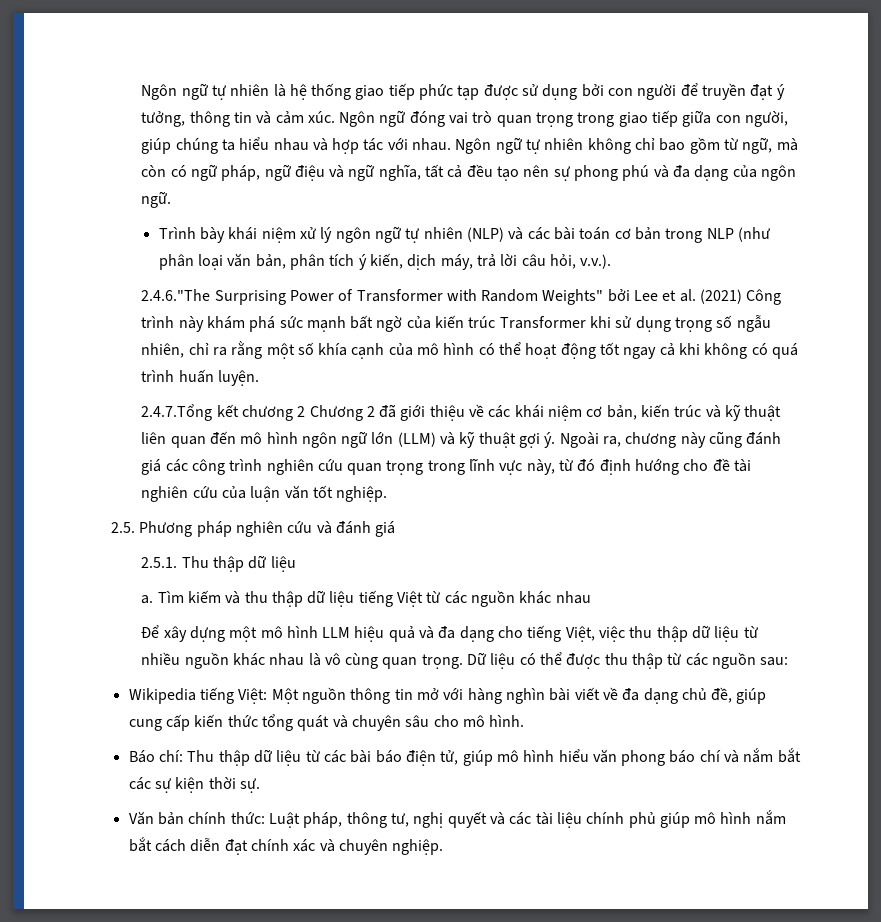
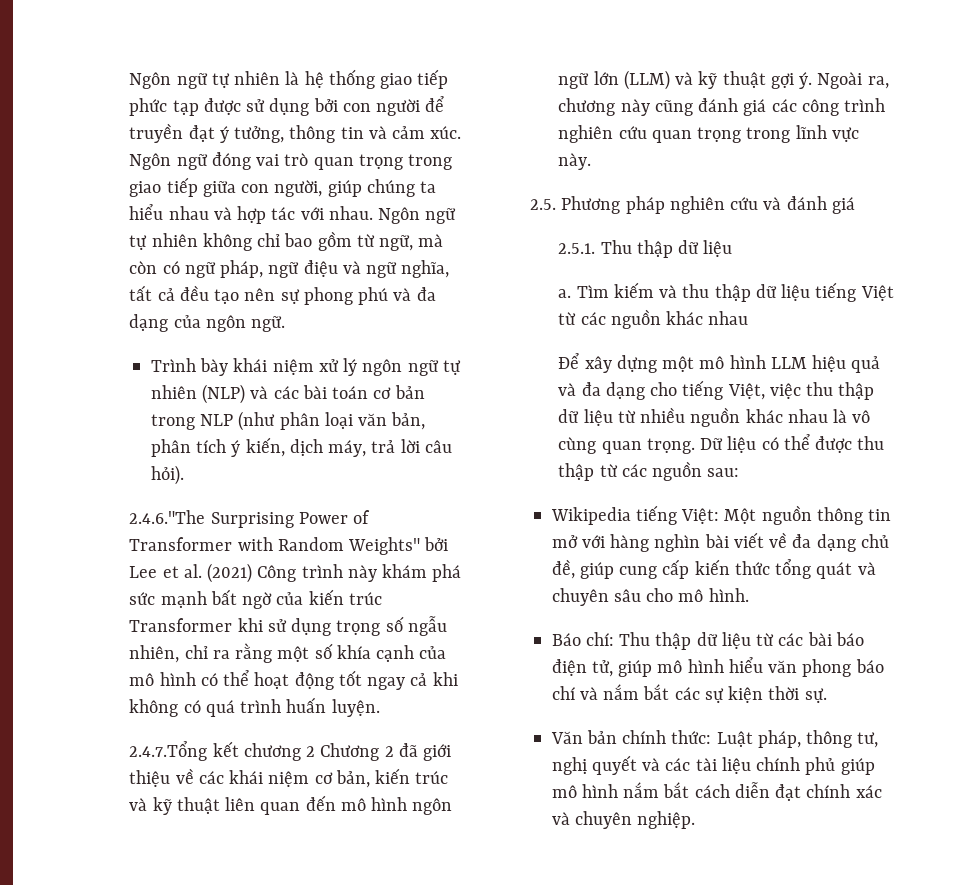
[549,254,612,269] hỏi, v.v.). -> [150,465,184,485] hỏi).
[526,458,751,475] [141,485,388,502] này, từ đó định hướng cho đề tài nghiên cứu của luận văn tốt nghiệp. -> [558,153,592,170] này.

